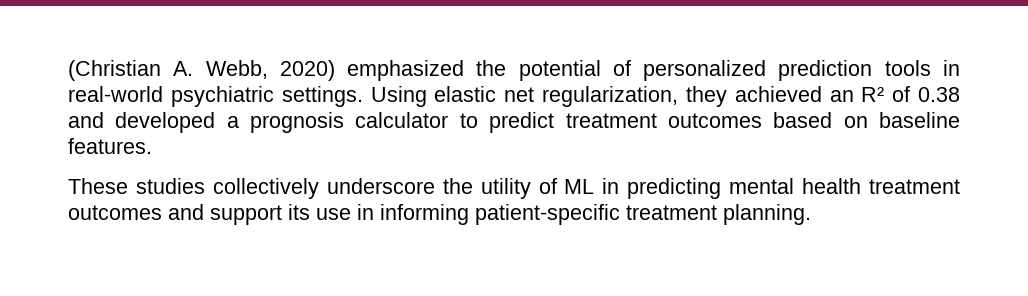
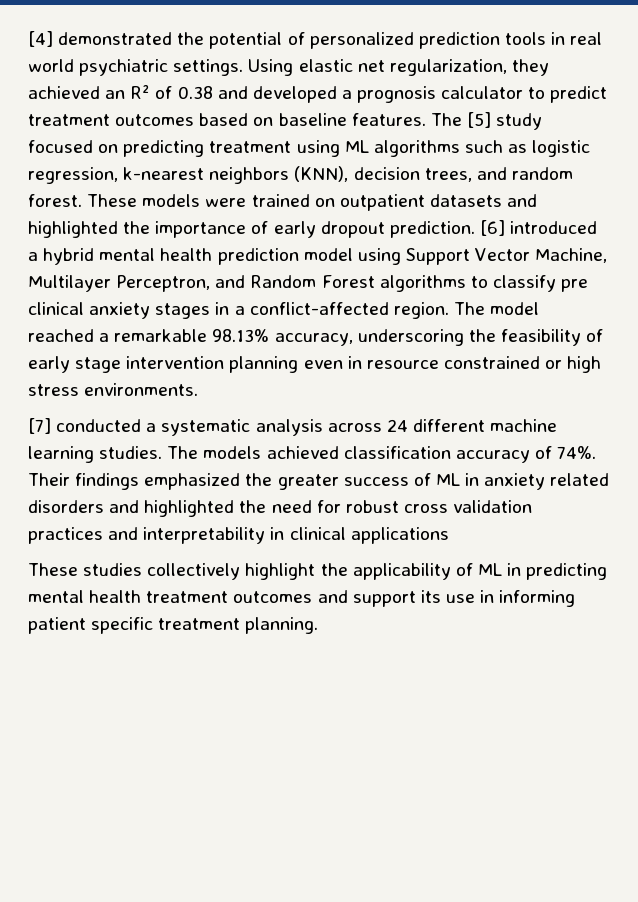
[68,60,465,81] (Christian A. Webb, 2020) emphasized -> [28,31,173,47] [4] demonstrated
[68,86,163,102] real-world -> [570,32,603,45] [28,59,74,72] real world
(152, 146) none -> [430,112,543,130] [28,140,591,157] [28,166,573,184] [28,194,538,211] [28,220,598,238] [28,248,608,265] [28,275,589,292] [28,302,540,319] [28,329,604,346] [28,356,602,373] [28,383,199,396] [28,418,558,436] [28,446,597,463] [28,473,610,490] [28,500,533,517] [28,527,449,544] The [5] study focused on predicting treatment using ML algorithms such as logistic regression, k-nearest neighbors (KNN), decision trees, and random forest. These models were trained on outpatient datasets and highlighted the importance of early dropout prediction. [6] introduced a hybrid mental health prediction model using Support Vector Machine, Multilayer Perceptron, and Random Forest algorithms to classify pre clinical anxiety stages in a conflict-affected region. The model reached a remarkable 98.13% accuracy, underscoring the feasibility of early stage intervention planning even in resource constrained or high stress environments. // [7] conducted a systematic analysis across 24 different machine learning studies. The models achieved classification accuracy of 74%. Their findings emphasized the greater success of ML in anxiety related disorders and highlighted the need for robust cross validation practices and interpretability in clinical applications
[326,178,531,199] underscore the utility -> [245,563,451,580] highlight the applicability
[475,204,620,225] patient-specific -> [28,617,154,634] patient specific

